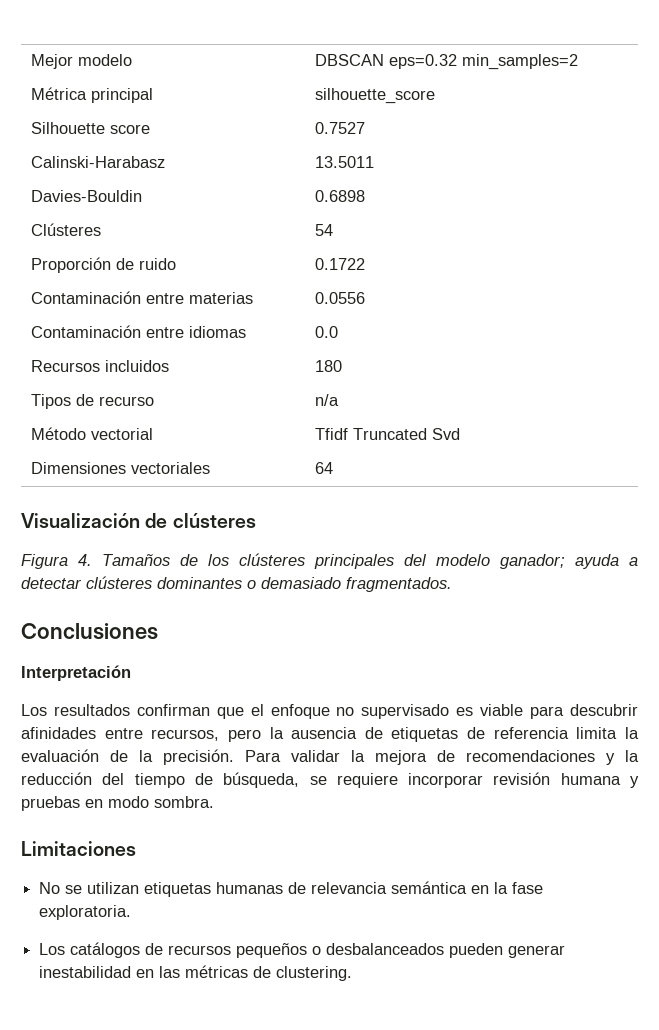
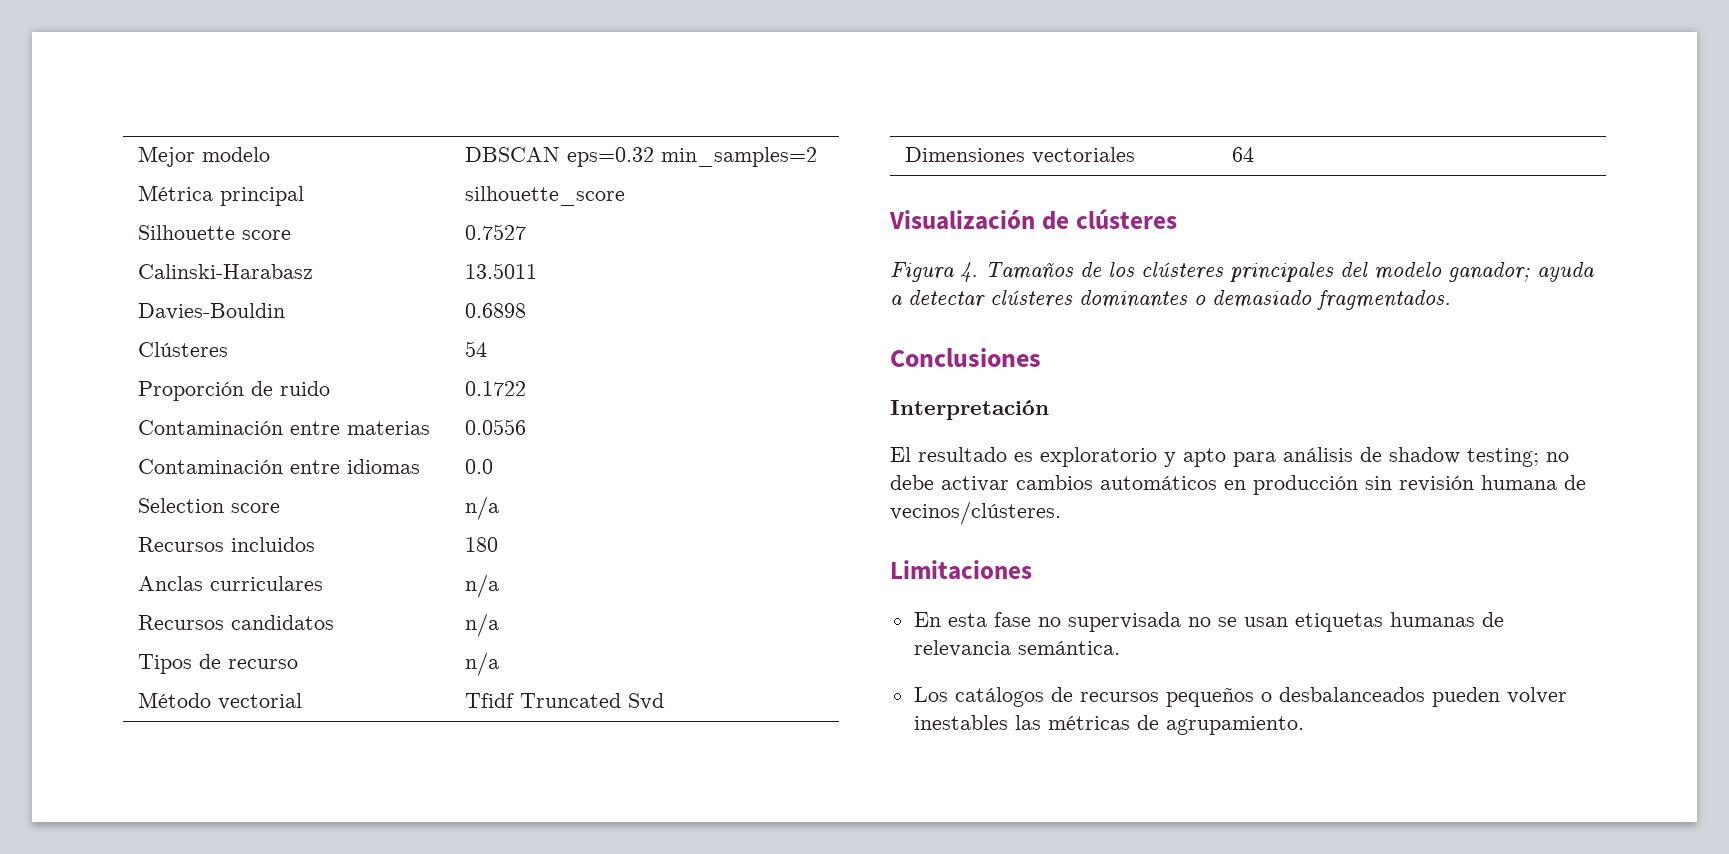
(338, 332) none -> [138,498,281,513] [465,496,500,520] // Selection score | n/a
(342, 366) none -> [138,576,324,591] [465,574,500,598] [138,615,335,630] [465,613,500,637] // Anclas curriculares | n/a // Recursos candidatos | n/a
[21,704,639,719] [21,727,639,742] [21,749,639,765] [21,772,639,788] [21,796,214,811] [21,841,136,856] [39,881,544,897] [39,905,132,920] Los resultados confirman que el enfoque no supervisado es viable para descubrir afinidades entre recursos, pero la ausencia de etiquetas de referencia limita la evaluación de la precisión. Para validar la mejora de recomendaciones y la reducción del tiempo de búsqueda, se requiere incorporar revisión humana y pruebas en modo sombra. // Limitaciones // No se utilizan etiquetas humanas de relevancia semántica en la fase exploratoria. -> [890,447,1569,467] [890,475,1586,495] [890,501,1061,525] [890,560,1032,580] [913,612,1504,632] [913,640,1120,657] El resultado es exploratorio y apto para análisis de shadow testing; no debe activar cambios automáticos en producción sin revisión humana de vecinos/clústeres. // Limitaciones // En esta fase no supervisada no se usan etiquetas humanas de relevancia semántica.
[508,945,566,958] [39,966,155,978] generar inestabilidad en -> [1506,687,1567,704] [913,715,1008,730] volver inestables
[276,966,353,981] clustering. -> [1165,716,1304,735] agrupamiento.

